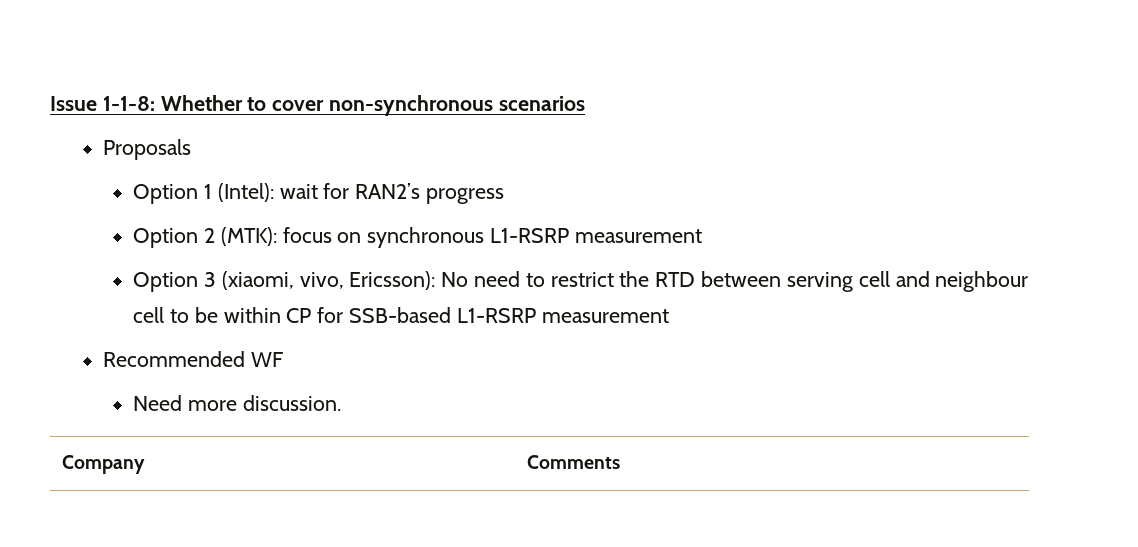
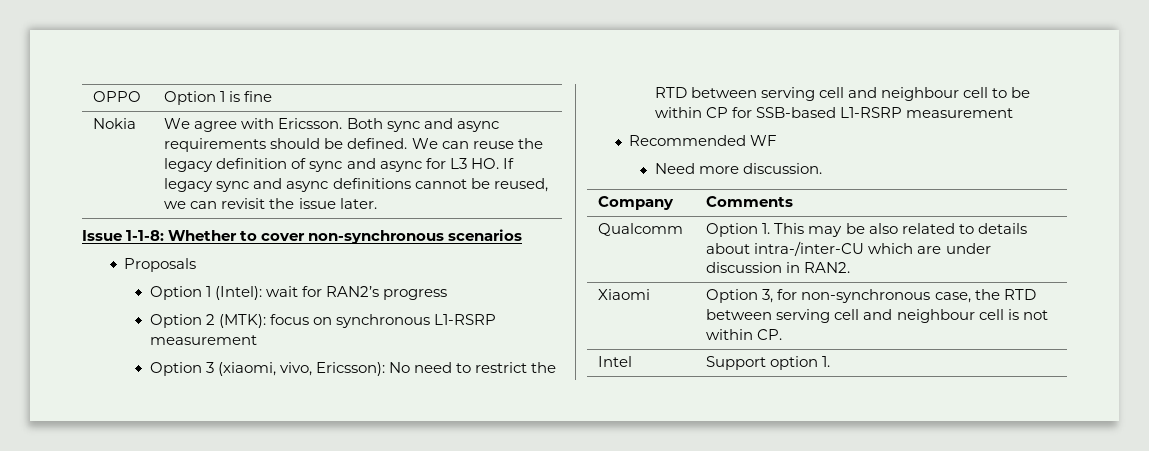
(50, 103) none -> [93,91,142,102] [164,91,273,105] [93,118,137,129] [164,118,499,132] [164,138,543,152] [164,158,514,172] [164,178,548,192] [164,198,377,209] OPPO | Option 1 is fine // Nokia | We agree with Ericsson. Both sync and async requirements should be defined. We can reuse the legacy definition of sync and async for L3 HO. If legacy sync and async definitions cannot be reused, we can revisit the issue later. //
(621, 462) none -> [598,223,684,236] [706,223,1027,237] [706,241,991,256] [706,262,851,273] [598,289,651,300] [706,289,1036,303] [706,309,1048,323] [706,329,783,340] [598,356,633,367] [706,356,831,370] // Qualcomm | Option 1. This may be also related to details about intra-/inter-CU which are under discussion in RAN2. // Xiaomi | Option 3, for non-synchronous case, the RTD between serving cell and neighbour cell is not within CP. // Intel | Support option 1.

